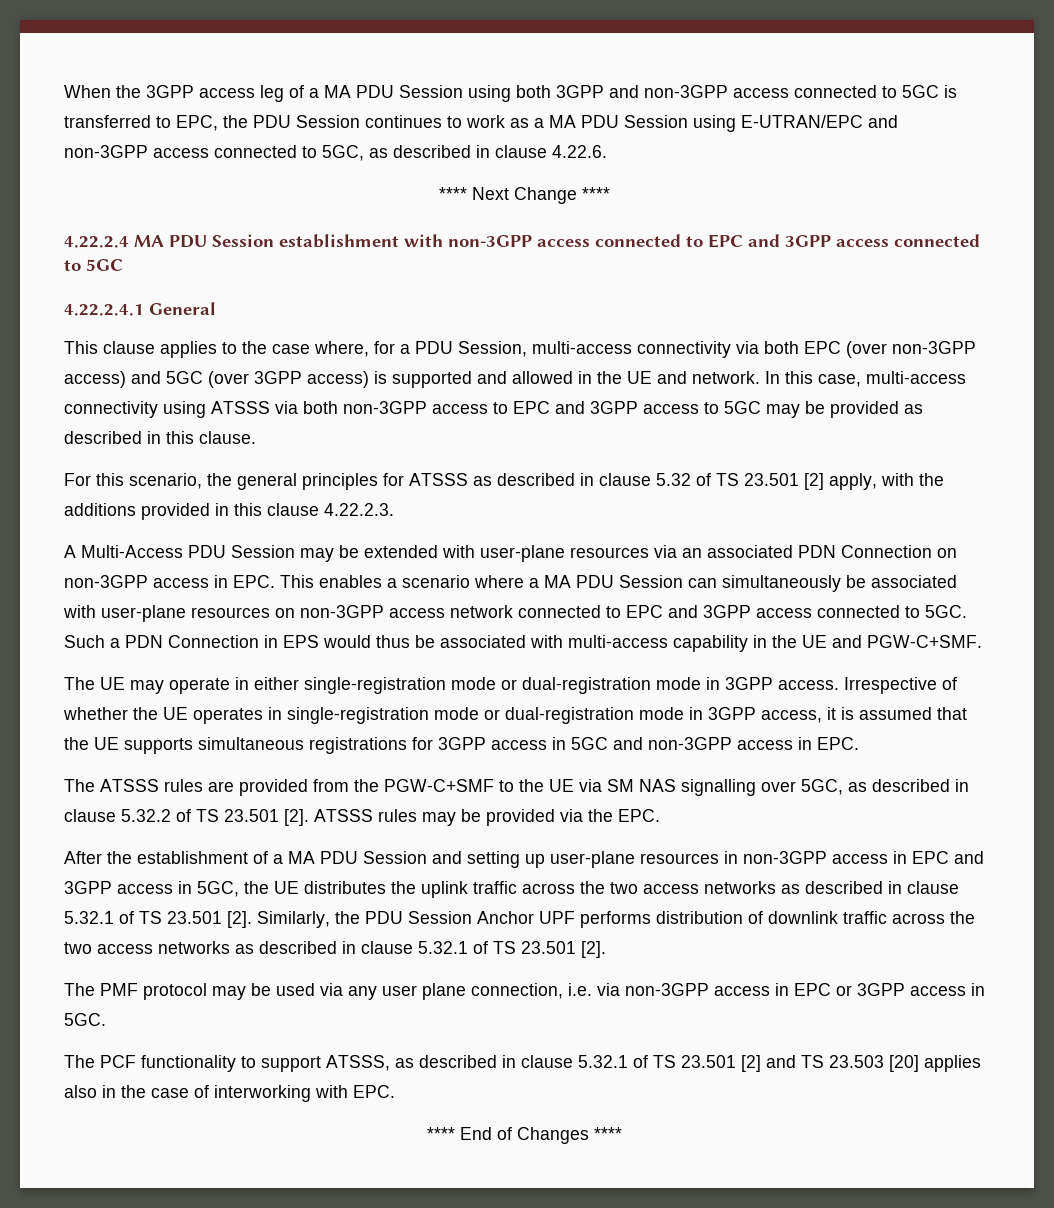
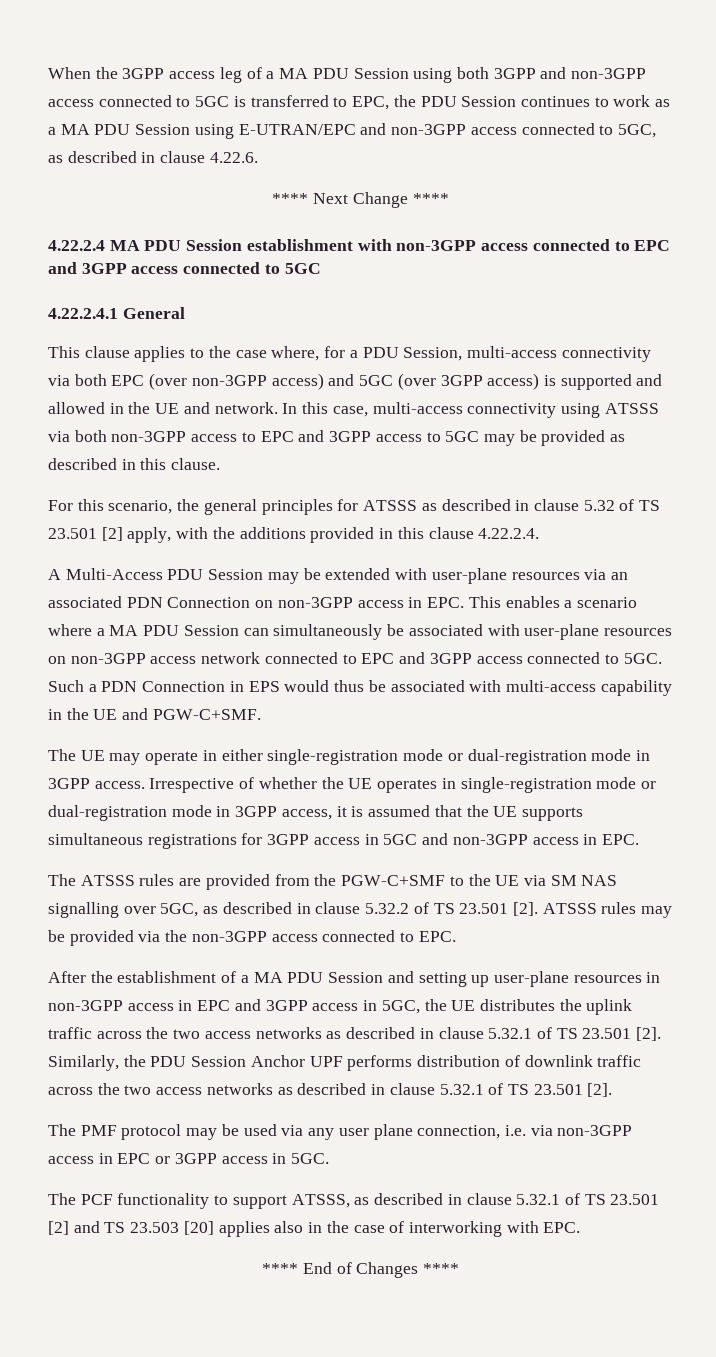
[324,503,394,516] 4.22.2.3. -> [478,528,540,539] 4.22.2.4.
(613, 815) none -> [191,930,415,942] non-3GPP access connected to

